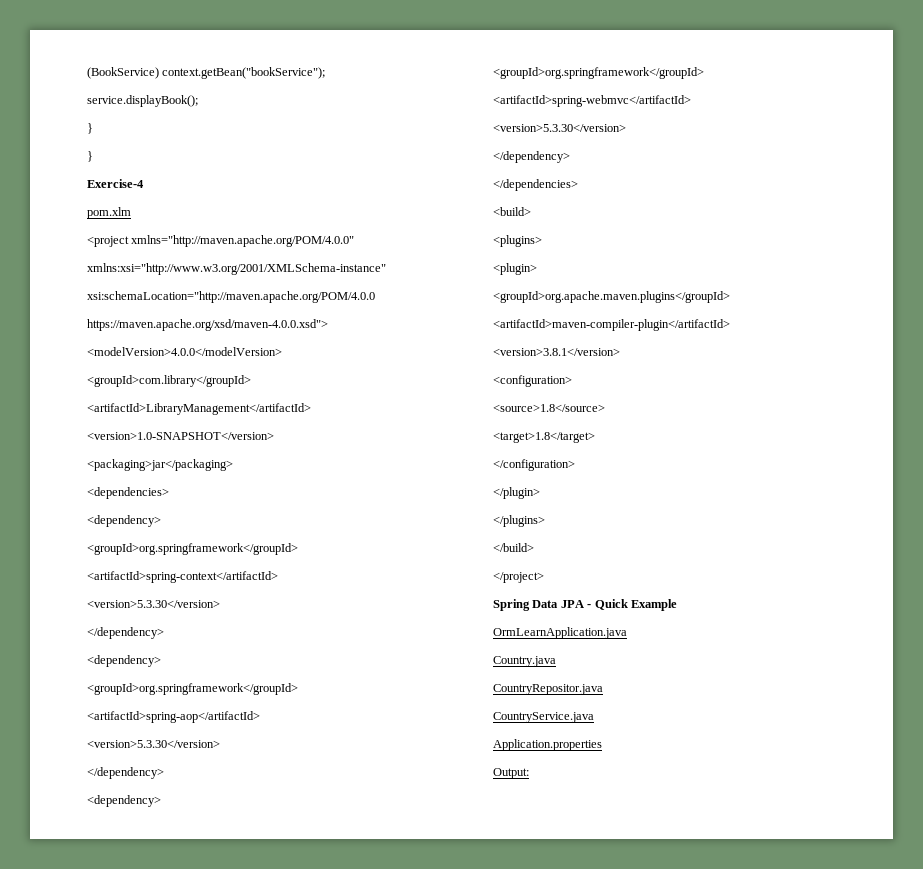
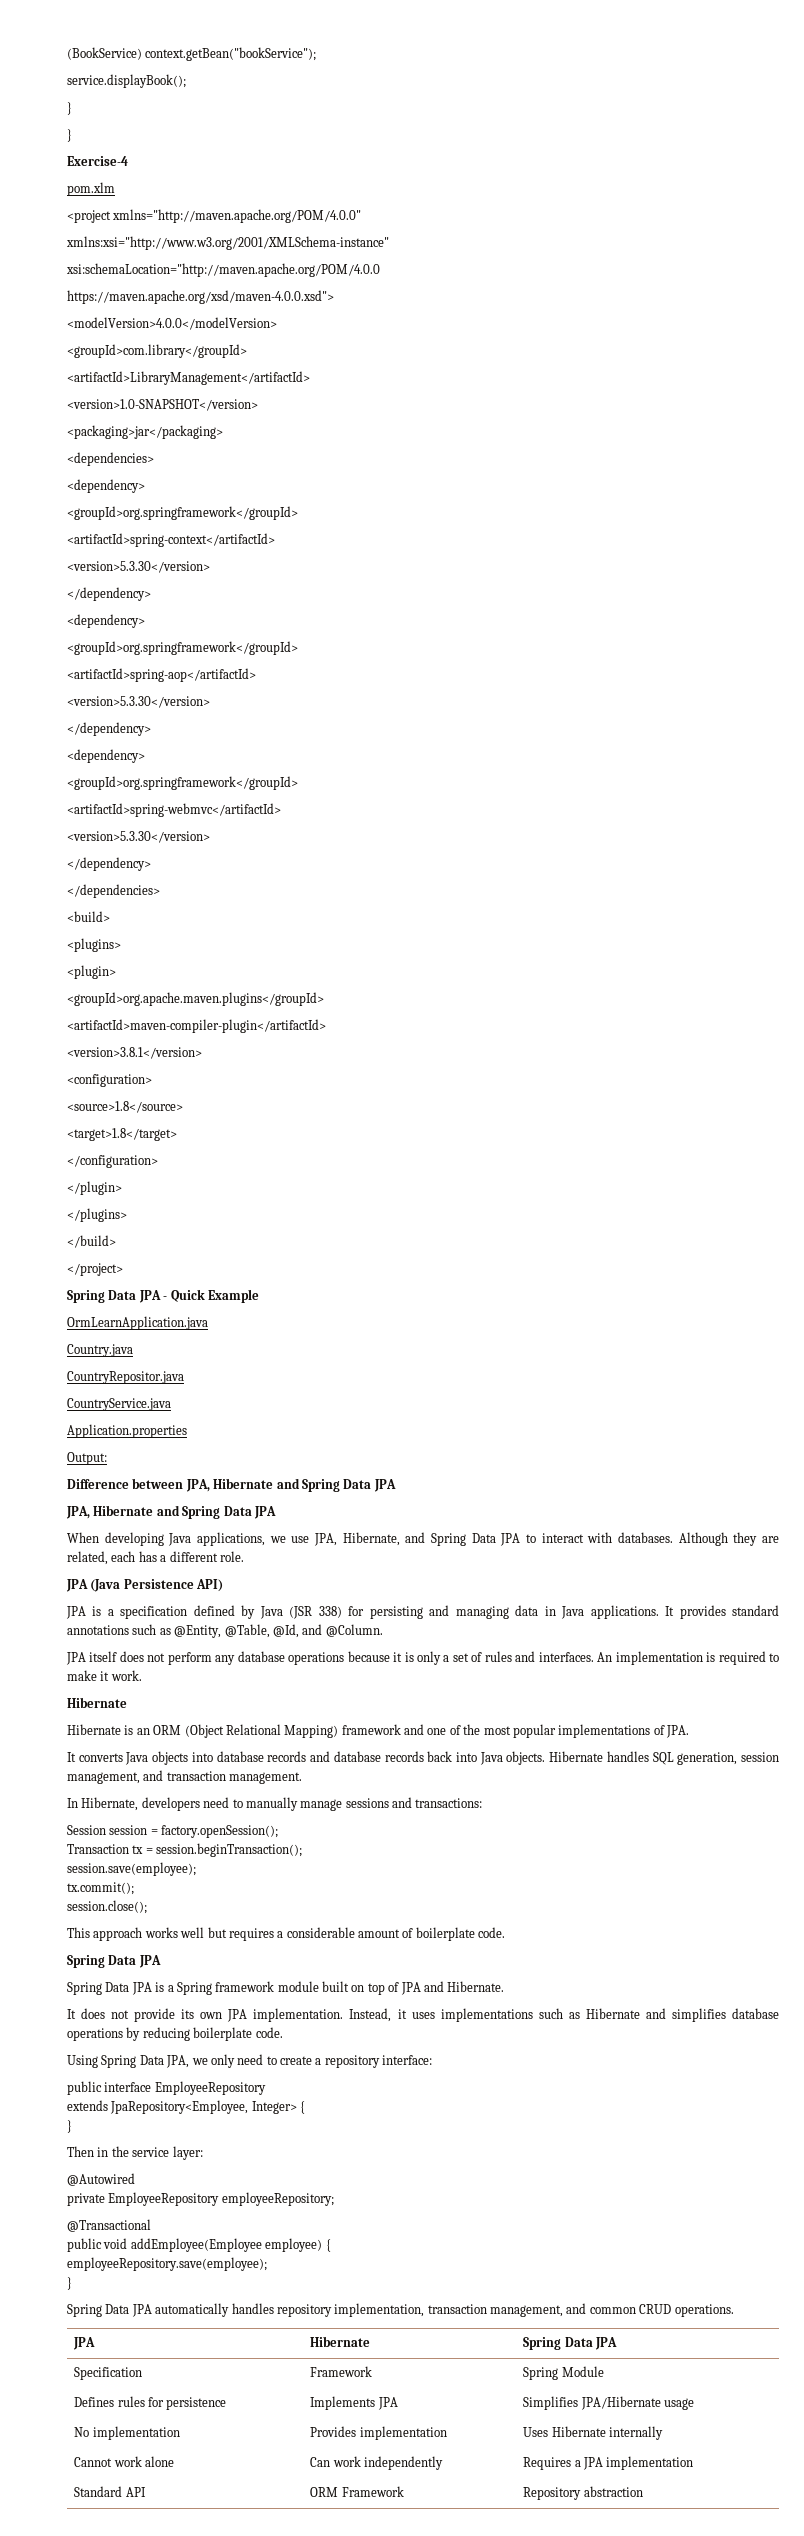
(529, 773) none -> [67,1478,396,1492] [66,1505,276,1519] [67,1532,779,1546] [67,1551,244,1565] [66,1579,224,1592] [66,1605,780,1619] [67,1624,383,1638] [66,1651,780,1665] [67,1670,142,1681] [67,1697,127,1708] [67,1724,689,1738] [67,1751,779,1765] [67,1770,303,1784] [67,1797,483,1811] [67,1825,279,1838] [67,1843,303,1857] [67,1862,196,1876] [67,1882,134,1895] [67,1900,147,1914] [67,1927,506,1941] [67,1955,161,1968] [67,1981,505,1995] [67,2008,779,2022] [67,2027,283,2041] [67,2054,433,2068] [67,2081,266,2095] [67,2100,306,2114] [67,2120,72,2133] [67,2146,203,2160] [67,2173,135,2186] [67,2192,334,2206] [67,2219,151,2232] [67,2238,331,2252] [67,2257,267,2271] [67,2277,72,2290] [67,2303,734,2317] [73,2337,96,2350] [310,2336,371,2347] [523,2337,617,2350] [74,2367,143,2380] [310,2366,373,2377] [523,2366,604,2380] [74,2396,227,2410] [310,2396,398,2410] [523,2396,694,2410] [74,2426,180,2440] [310,2426,447,2440] [523,2426,663,2440] [74,2456,174,2467] [310,2456,443,2470] [523,2456,694,2470] [74,2486,146,2497] [310,2486,404,2497] [523,2486,643,2500] // Difference between JPA, Hibernate and Spring Data JPA // JPA, Hibernate and Spring Data JPA // When developing Java applications, we use JPA, Hibernate, and Spring Data JPA to interact with databases. Although they are related, each has a different role. // JPA (Java Persistence API) // JPA is a specification defined by Java (JSR 338) for persisting and managing data in Java applications. It provides standard annotations such as @Entity, @Table, @Id, and @Column. // JPA itself does not perform any database operations because it is only a set of rules and interfaces. An implementation is required to make it work. // Hibernate // Hibernate is an ORM (Object Relational Mapping) framework and one of the most popular implementations of JPA. // It converts Java objects into database records and database records back into Java objects. Hibernate handles SQL generation, session management, and transaction management. // In Hibernate, developers need to manually manage sessions and transactions: // Session session = factory.openSession(); // Transaction tx = session.beginTransaction(); // session.save(employee); // tx.commit(); // session.close(); // This approach works well but requires a considerable amount of boilerplate code. // Spring Data JPA // Spring Data JPA is a Spring framework module built on top of JPA and Hibernate. // It does not provide its own JPA implementation. Instead, it uses implementations such as Hibernate and simplifies database operations by reducing boilerplate code. // Using Spring Data JPA, we only need to create a repository interface: // public interface EmployeeRepository // extends JpaRepository<Employee, Integer> { // } // Then in the service layer: // @Autowired // private EmployeeRepository employeeRepository; // @Transactional // public void addEmployee(Employee employee) { // employeeRepository.save(employee); // } // Spring Data JPA automatically handles repository implementation, transaction management, and common CRUD operations. // JPA | Hibernate | Spring Data JPA // Specification | Framework | Spring Module // Defines rules for persistence | Implements JPA | Simplifies JPA/Hibernate usage // No implementation | Provides implementation | Uses Hibernate internally // Cannot work alone | Can work independently | Requires a JPA implementation // Standard API | ORM Framework | Repository abstraction

